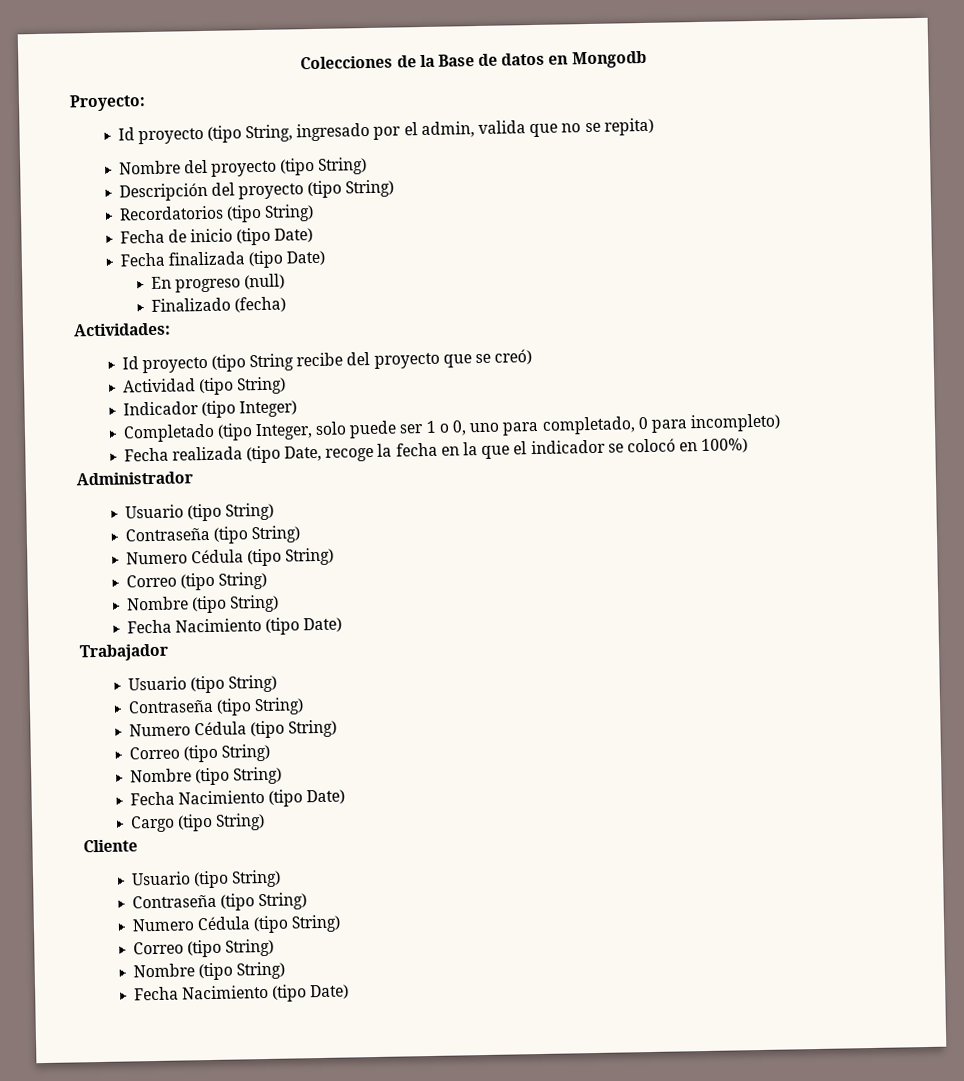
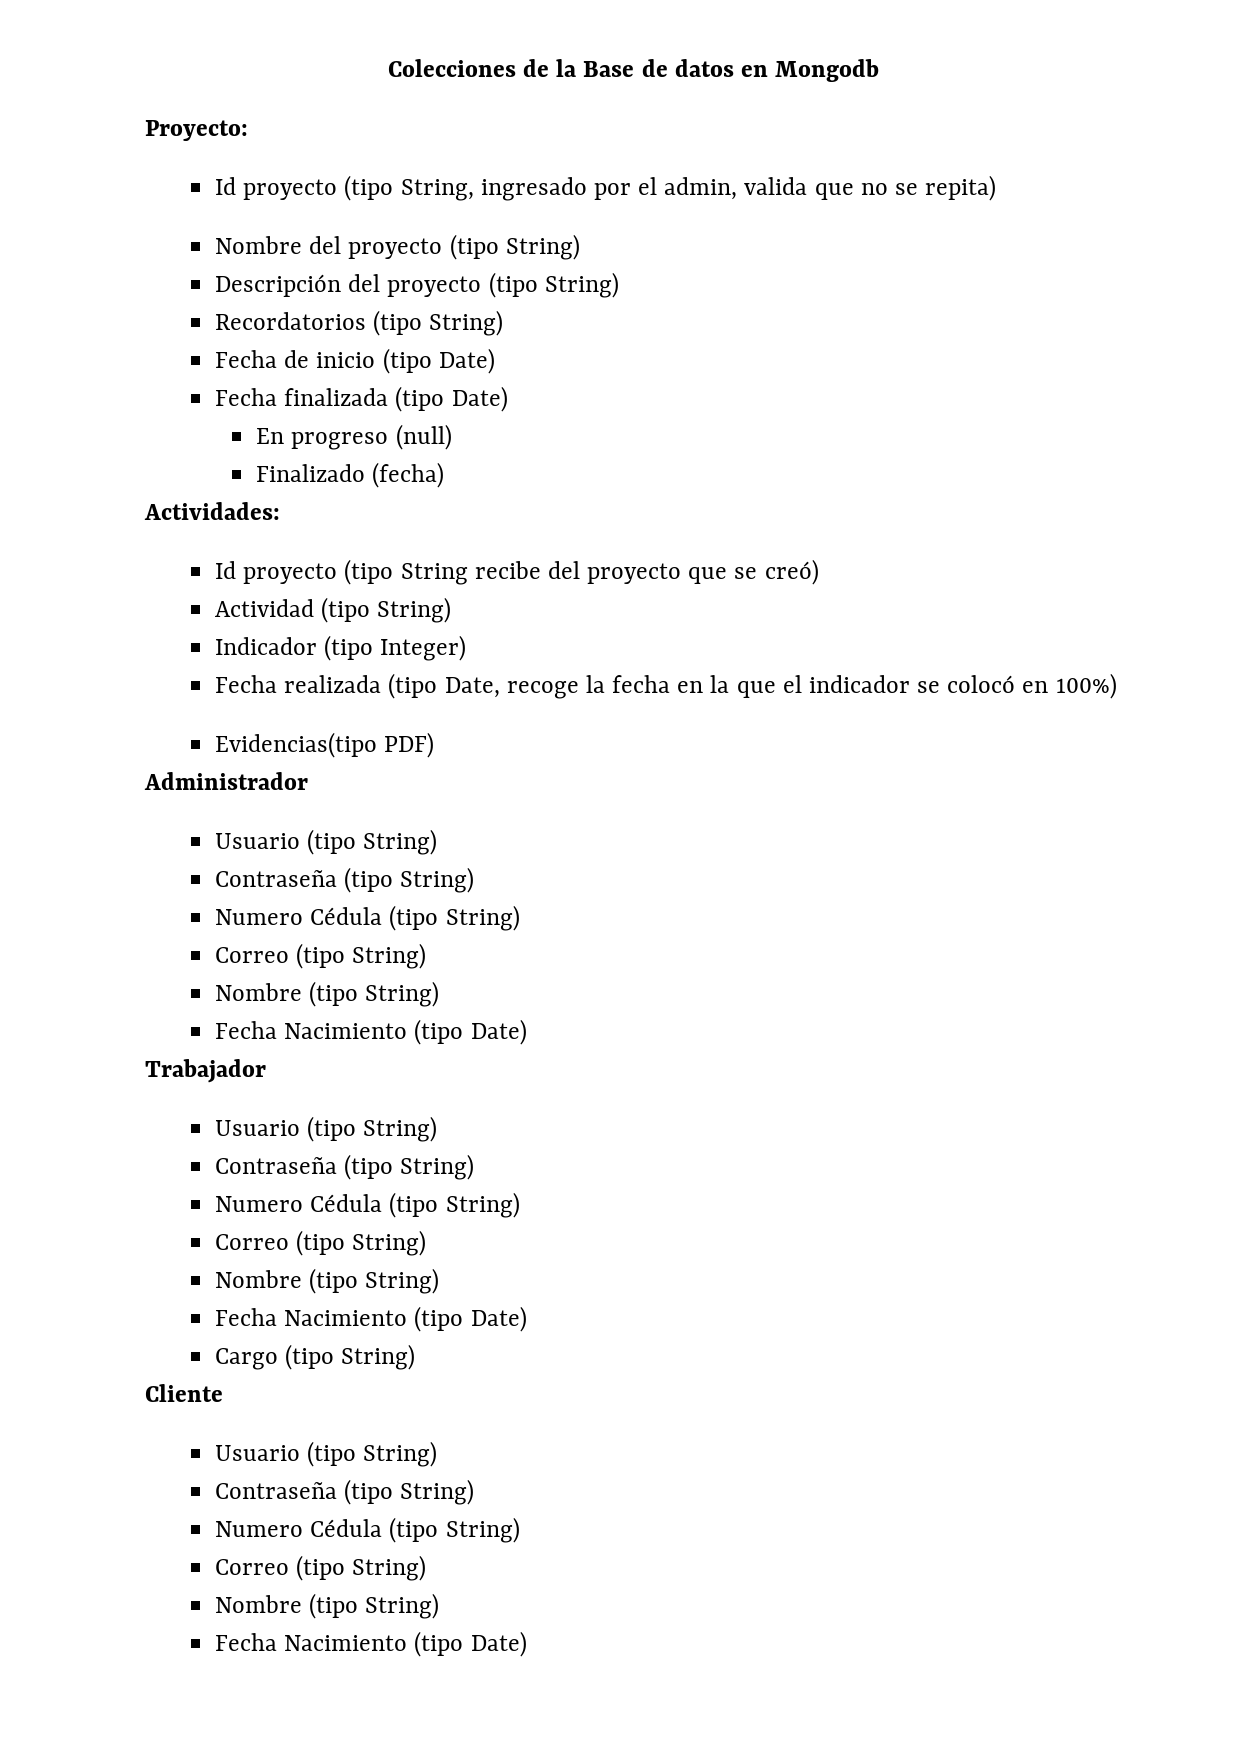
[122,413,782,443] // Completado (tipo Integer, solo puede ser 1 o 0, uno para completado, 0 para incompleto) -> (467, 648) none
(749, 446) none -> [215,732,435,758] // Evidencias(tipo PDF)

